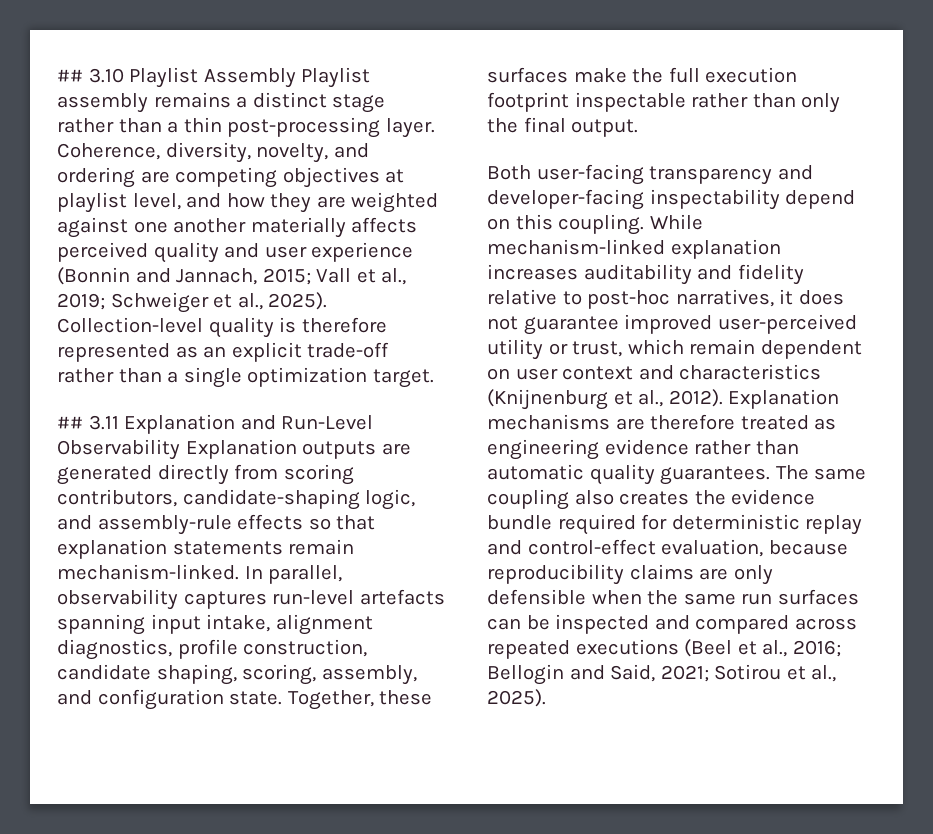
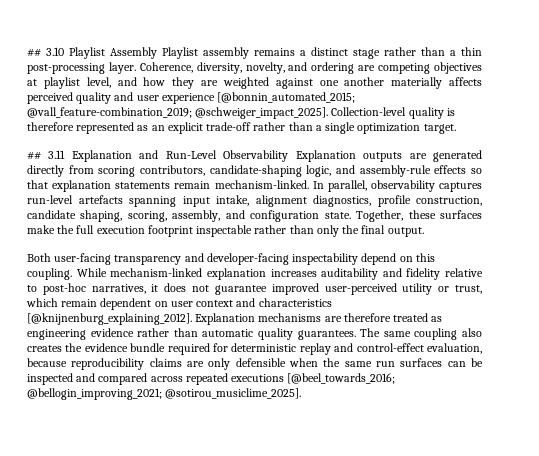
[57,267,407,285] [57,292,328,313] (Bonnin and Jannach, 2015; Vall et al., 2019; Schweiger et al., 2025). -> [217,92,356,103] [27,107,329,119] [@bonnin_automated_2015; @vall_feature-combination_2019; @schweiger_impact_2025].
[487,389,723,410] (Knijnenburg et al., 2012). -> [27,313,192,325] [@knijnenburg_explaining_2012].
[684,639,841,657] [487,664,837,685] [487,689,546,707] (Beel et al., 2016; Bellogin and Said, 2021; Sotirou et al., 2025). -> [287,373,396,384] [27,388,302,400] [@beel_towards_2016; @bellogin_improving_2021; @sotirou_musiclime_2025].

